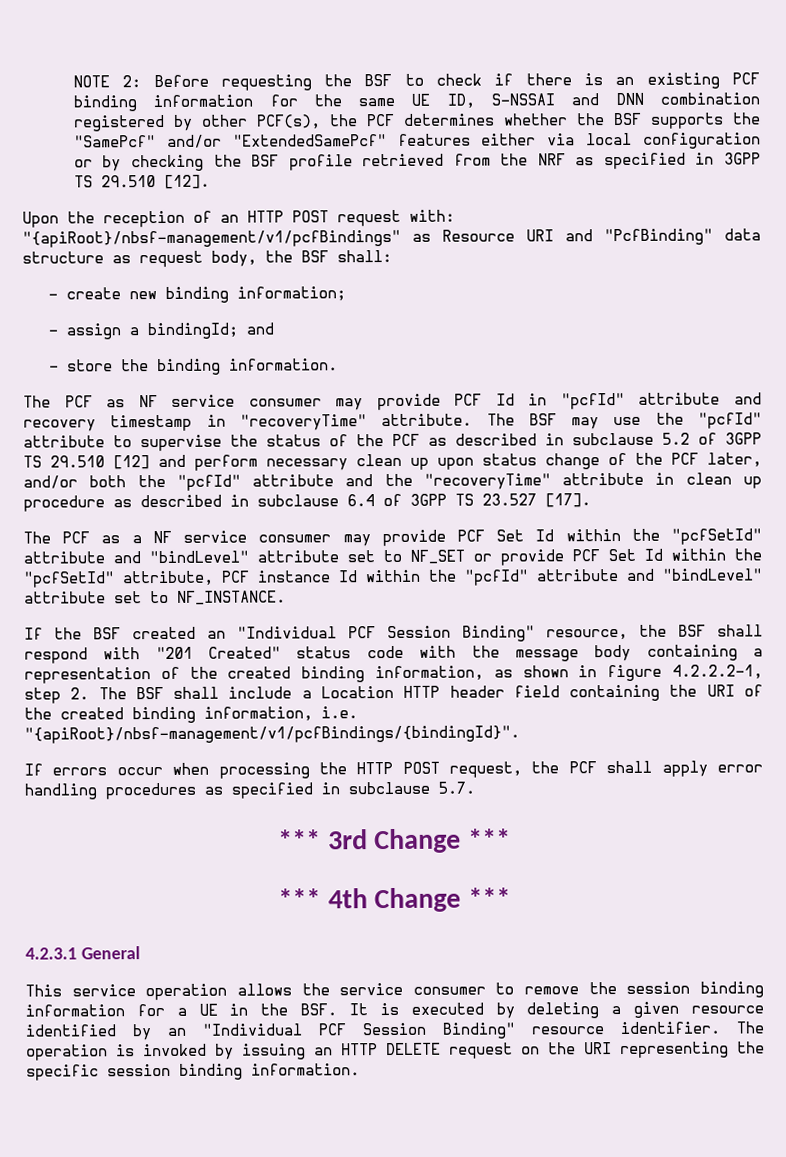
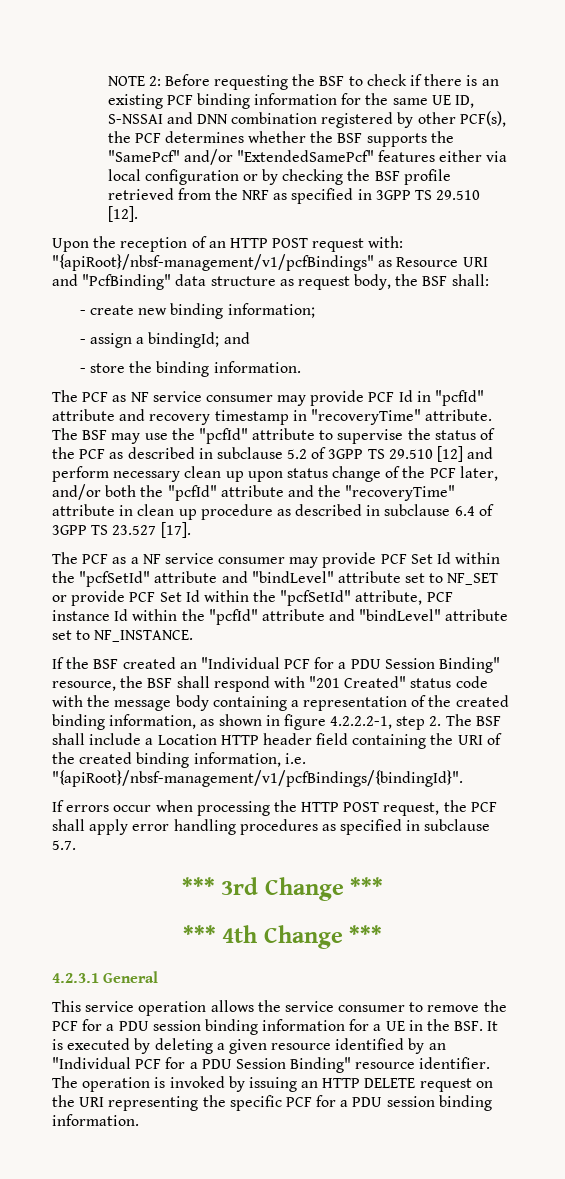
(376, 632) none -> [314,657,381,669] for a PDU
(617, 988) none -> [52,1019,149,1031] PCF for a PDU
(346, 1029) none -> [165,1057,232,1069] for a PDU
(99, 1072) none -> [285,1095,383,1107] PCF for a PDU

